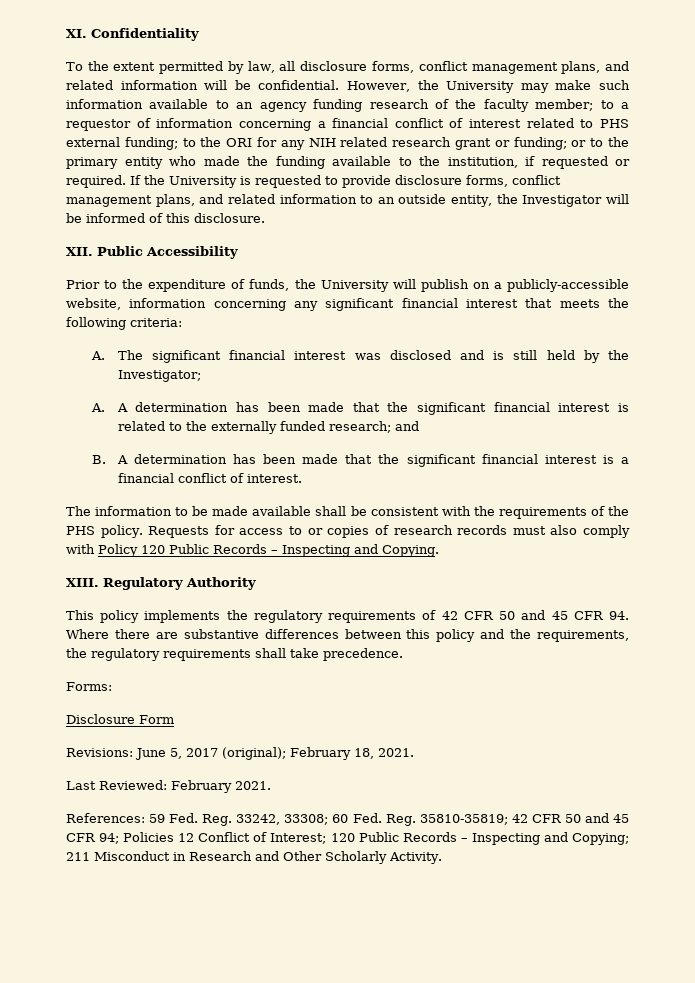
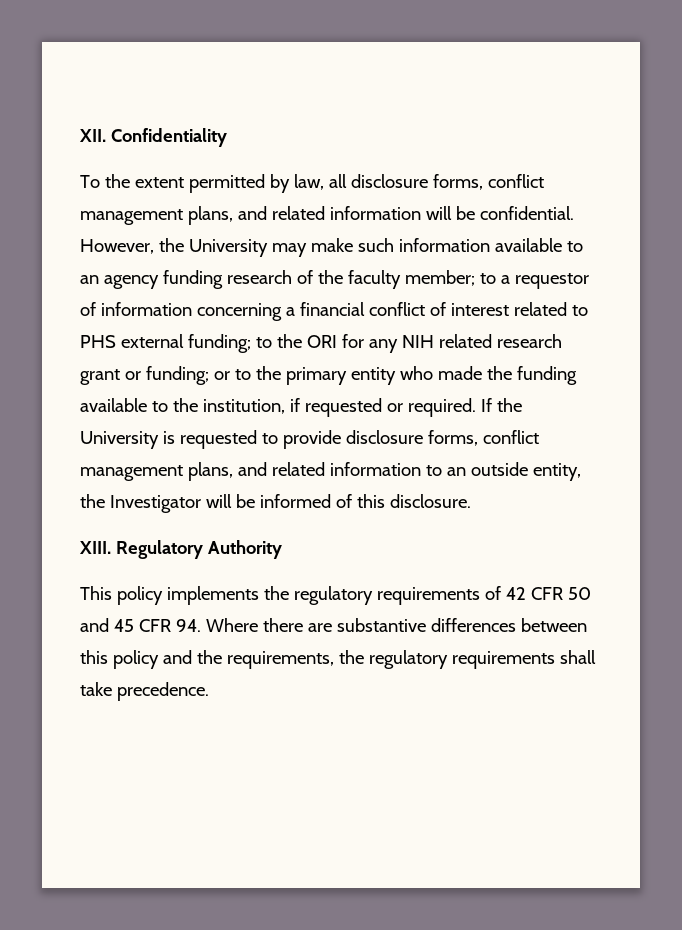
[66,29,87,38] XI. -> [79,129,106,142] XII.
[66,246,238,259] [66,279,629,292] [66,298,629,311] [66,317,182,330] [90,350,629,363] [117,370,201,382] [90,402,629,415] [117,421,419,434] [91,454,629,467] [117,473,302,483] [66,506,630,519] [66,525,631,538] [66,544,439,557] // XII. Public Accessibility // Prior to the expenditure of funds, the University will publish on a publicly-accessible website, information concerning any significant financial interest that meets the following criteria: // A. The significant financial interest was disclosed and is still held by the Investigator; // A. A determination has been made that the significant financial interest is related to the externally funded research; and // B. A determination has been made that the significant financial interest is a financial conflict of interest. // The information to be made available shall be consistent with the requirements of the PHS policy. Requests for access to or copies of research records must also comply with Policy 120 Public Records – Inspecting and Copying. -> (471, 501) none
[66,682,112,691] [66,714,174,724] [66,747,414,760] [66,780,271,793] [66,813,629,826] [66,832,630,845] [66,851,442,864] // Forms: // Disclosure Form // Revisions: June 5, 2017 (original); February 18, 2021. // Last Reviewed: February 2021. // References: 59 Fed. Reg. 33242, 33308; 60 Fed. Reg. 35810-35819; 42 CFR 50 and 45 CFR 94; Policies 12 Conflict of Interest; 120 Public Records – Inspecting and Copying; 211 Misconduct in Research and Other Scholarly Activity. -> (209, 691) none

